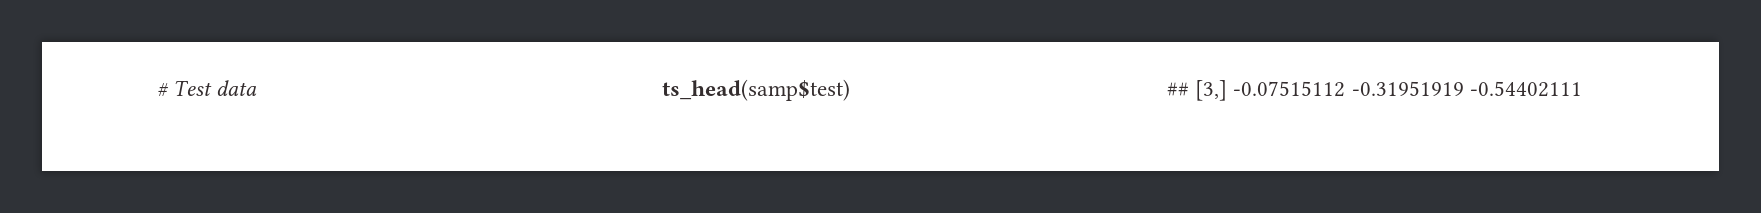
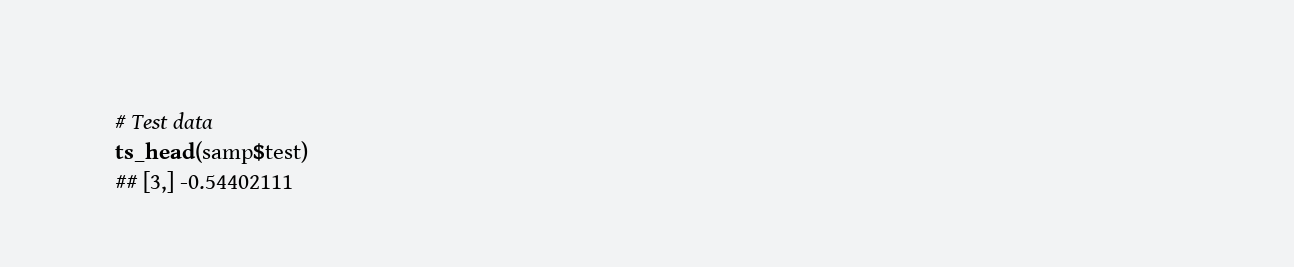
[1233,81,1464,97] -0.07515112 -0.31951919 -> (175, 182) none

